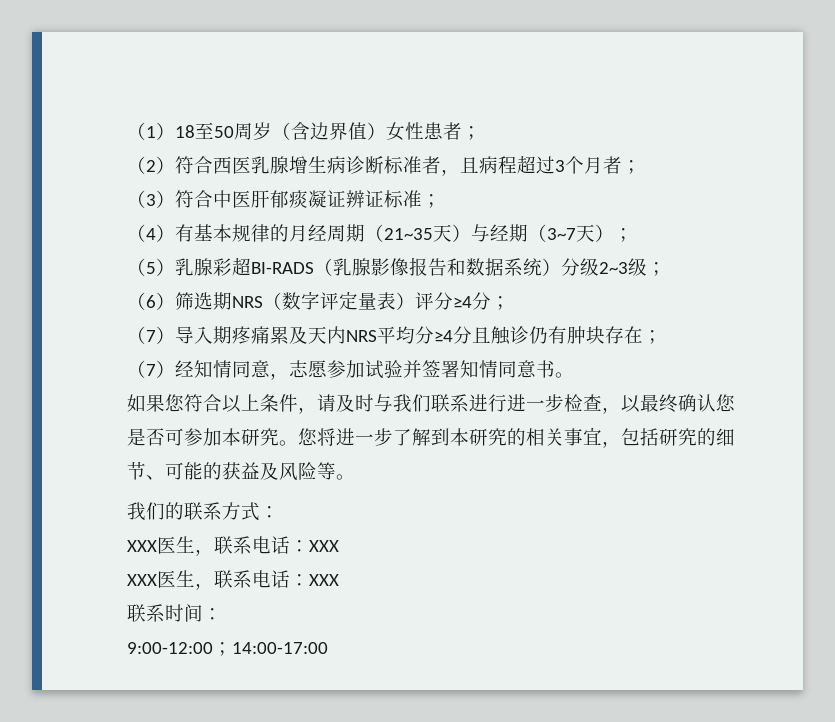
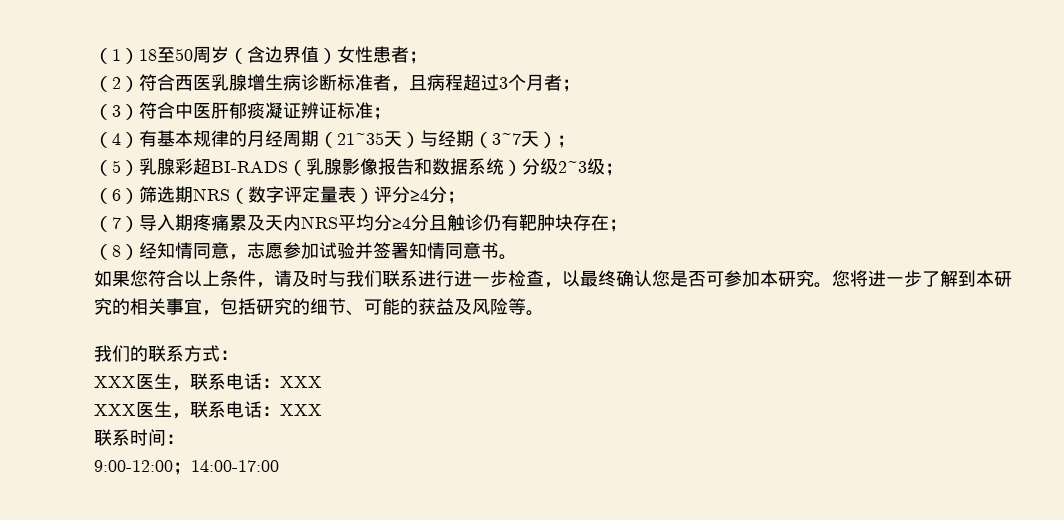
(567, 335) none -> [519,214,537,231] 靶
[146,364,156,376] 7 -> [112,245,121,257] 8

